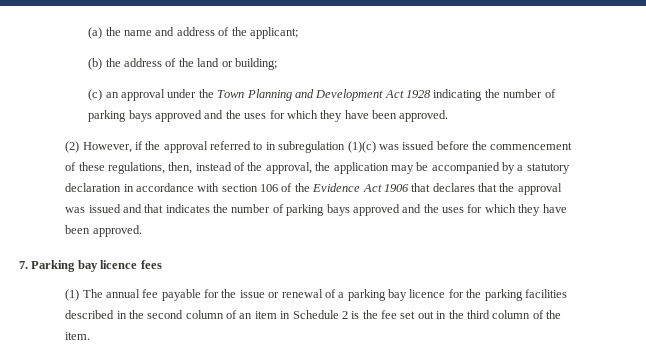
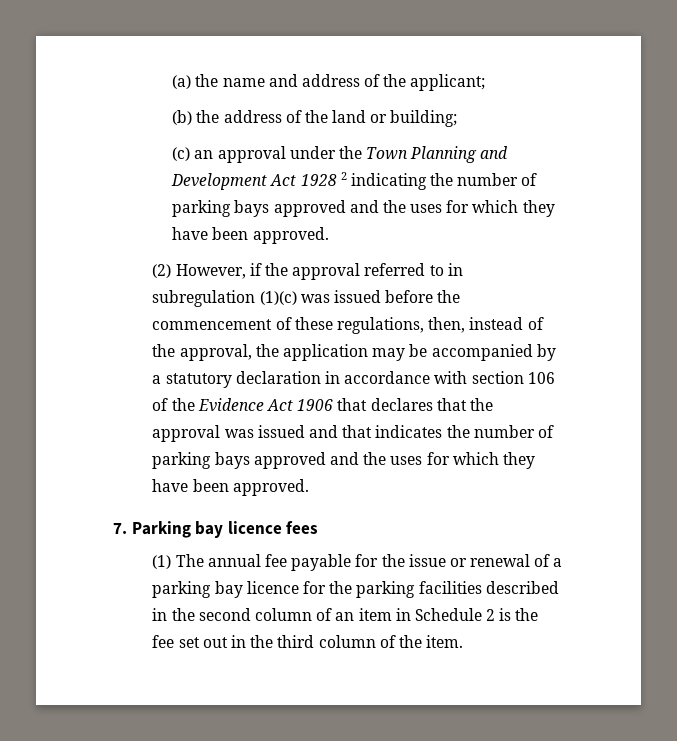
(432, 94) none -> [340,172,347,180] 2

